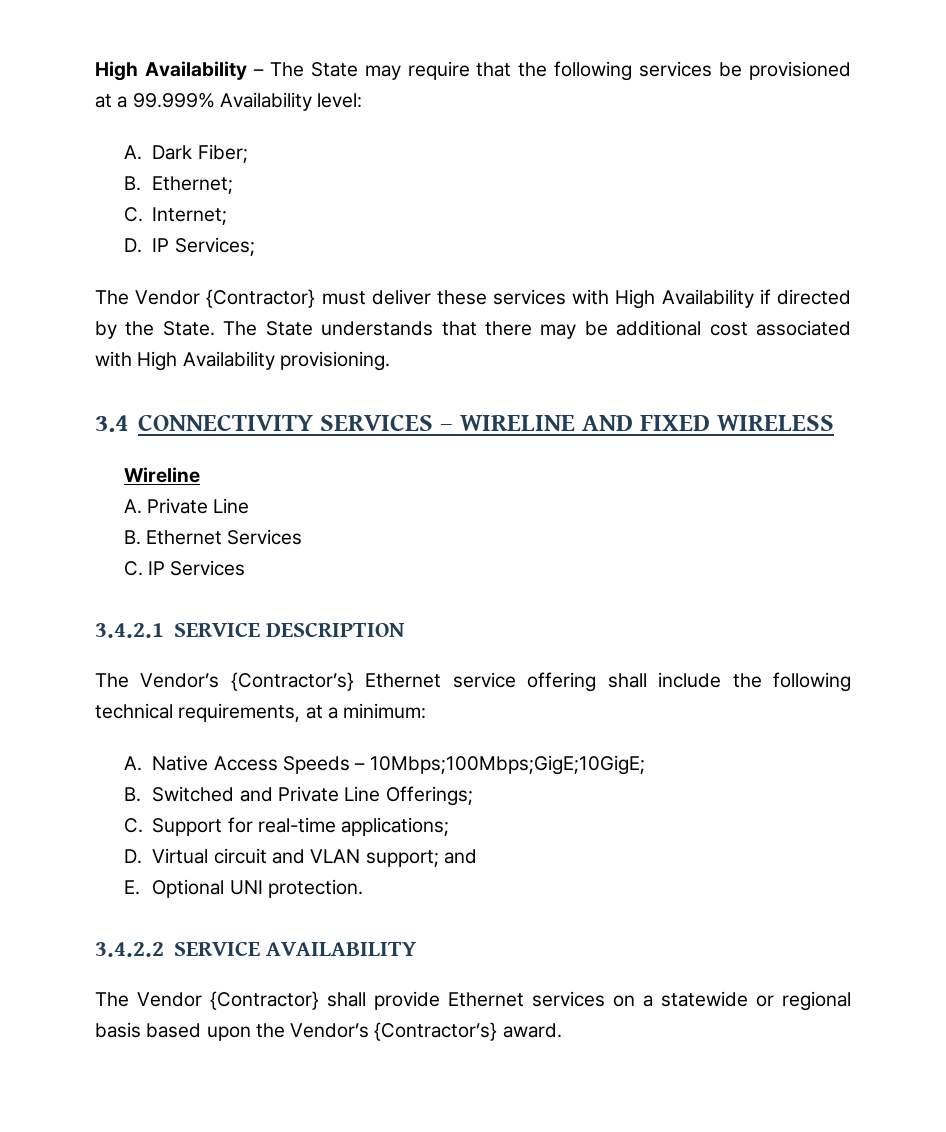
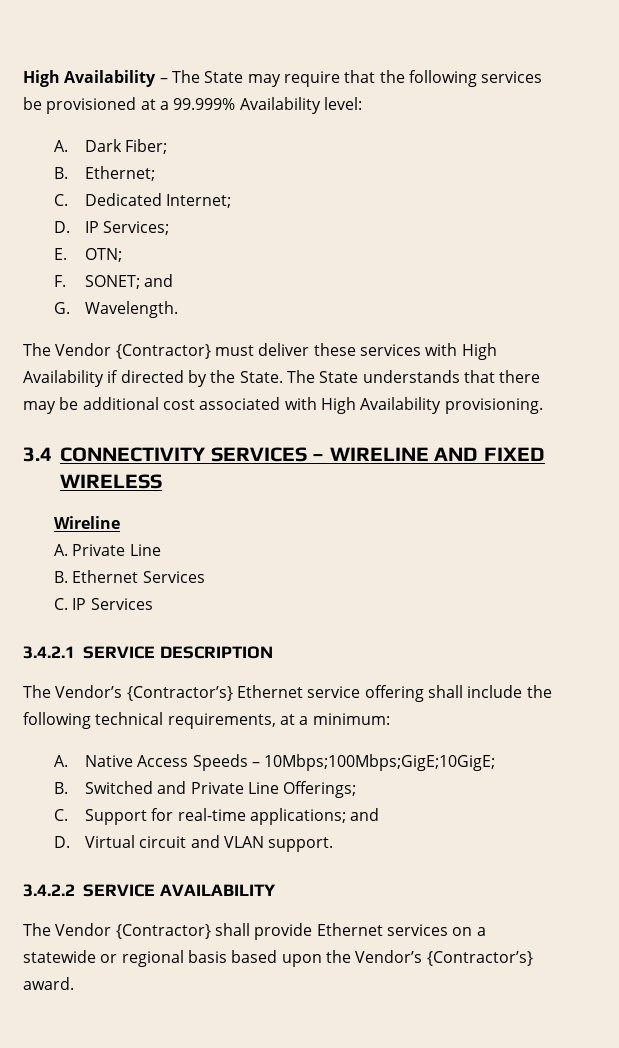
(143, 214) none -> [85,193,163,206] Dedicated
(255, 246) none -> [54,248,123,262] [54,274,174,289] [54,301,179,318] // E. OTN; // F. SONET; and // G. Wavelength.
(450, 826) none -> [350,808,380,821] and
[365,849,477,867] [123,879,363,898] support; and // E. Optional UNI protection. -> [268,837,334,852] support.

